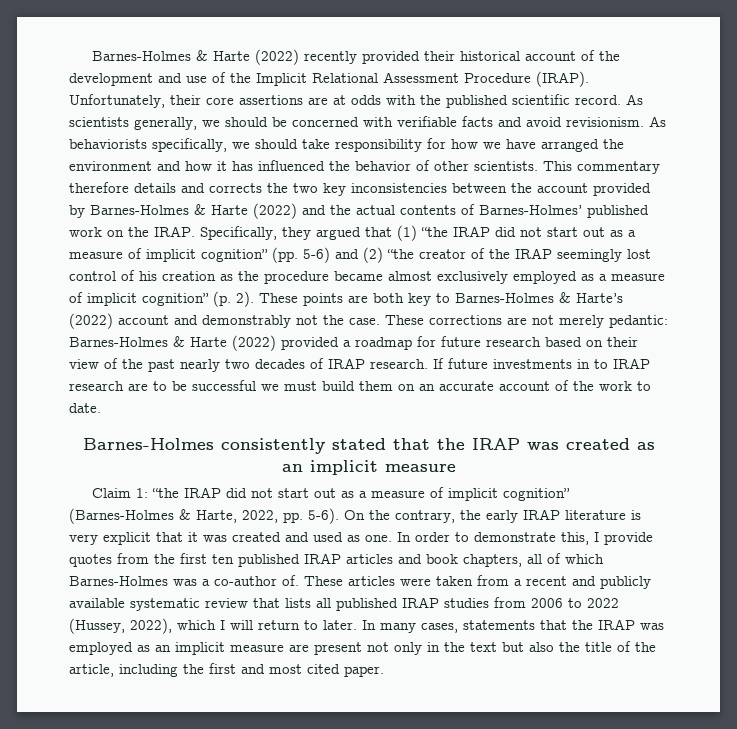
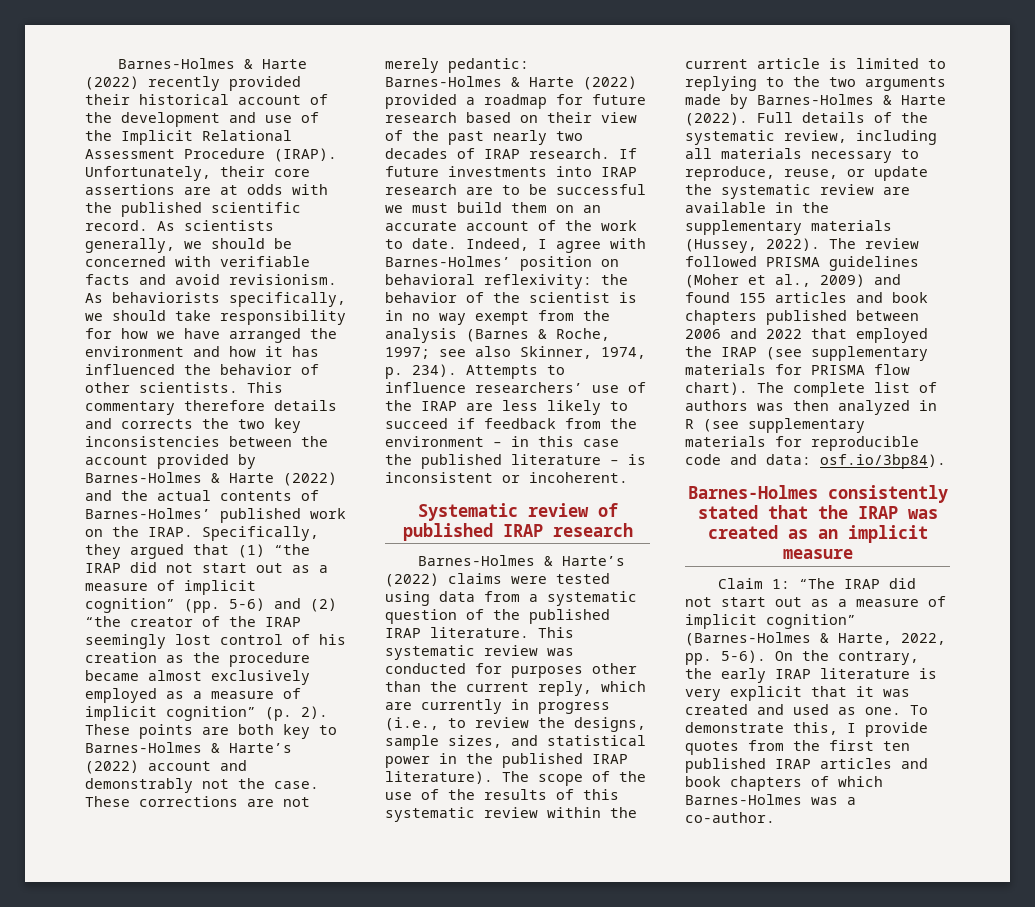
[577,359,608,369] in to -> [556,166,592,177] into
(101, 408) none -> [466,238,646,253] [385,256,619,271] [385,274,628,289] [385,292,637,303] [385,310,610,325] [385,328,610,343] [385,346,646,359] [385,364,565,379] [385,382,646,393] [385,400,628,415] [385,418,637,429] [385,436,619,447] [385,454,646,469] [385,472,628,483] [417,503,618,521] [402,523,633,541] [417,555,625,566] [385,573,610,587] [385,591,637,606] [385,609,610,624] [385,627,574,638] [385,645,574,660] [385,663,637,678] [385,681,646,696] [385,699,610,714] [385,717,646,732] [385,735,646,750] [385,753,628,768] [385,771,646,786] [385,789,619,800] [385,807,637,822] [685,58,946,69] [685,76,946,91] [685,94,946,109] [685,112,928,126] [685,130,937,145] [685,148,919,163] [685,166,928,181] [685,184,910,199] [685,202,829,213] [685,220,892,235] [685,238,919,253] [685,256,919,271] [685,274,901,288] [685,292,928,303] [685,310,919,325] [685,328,928,343] [685,346,928,361] [685,364,910,375] [685,382,937,397] [685,400,937,415] [685,418,865,433] [685,436,919,451] [685,454,946,469] Indeed, I agree with Barnes-Holmes’ position on behavioral reflexivity: the behavior of the scientist is in no way exempt from the analysis (Barnes & Roche, 1997; see also Skinner, 1974, p. 234). Attempts to influence researchers’ use of the IRAP are less likely to succeed if feedback from the environment – in this case the published literature – is inconsistent or incoherent. // Systematic review of published IRAP research // Barnes-Holmes & Harte’s (2022) claims were tested using data from a systematic question of the published IRAP literature. This systematic review was conducted for purposes other than the current reply, which are currently in progress (i.e., to review the designs, sample sizes, and statistical power in the published IRAP literature). The scope of the use of the results of this systematic review within the current article is limited to replying to the two arguments made by Barnes-Holmes & Harte (2022). Full details of the systematic review, including all materials necessary to reproduce, reuse, or update the systematic review are available in the supplementary materials (Hussey, 2022). The review followed PRISMA guidelines (Moher et al., 2009) and found 155 articles and book chapters published between 2006 and 2022 that employed the IRAP (see supplementary materials for PRISMA flow chart). The complete list of authors was then analyzed in R (see supplementary materials for reproducible code and data: osf.io/3bp84).
[151,488,179,498] “the -> [798,578,835,589] “The
[397,532,469,542] In order to -> [910,705,928,715] To
[463,554,542,567] chapters, all -> [730,776,802,791] chapters
[214,575,651,589] [69,597,619,611] [69,618,664,634] [69,641,656,655] [69,663,384,677] co-author of. These articles were taken from a recent and publicly available systematic review that lists all published IRAP studies from 2006 to 2022 (Hussey, 2022), which I will return to later. In many cases, statements that the IRAP was employed as an implicit measure are present not only in the text but also the title of the article, including the first and most cited paper. -> [685,812,775,823] co-author.

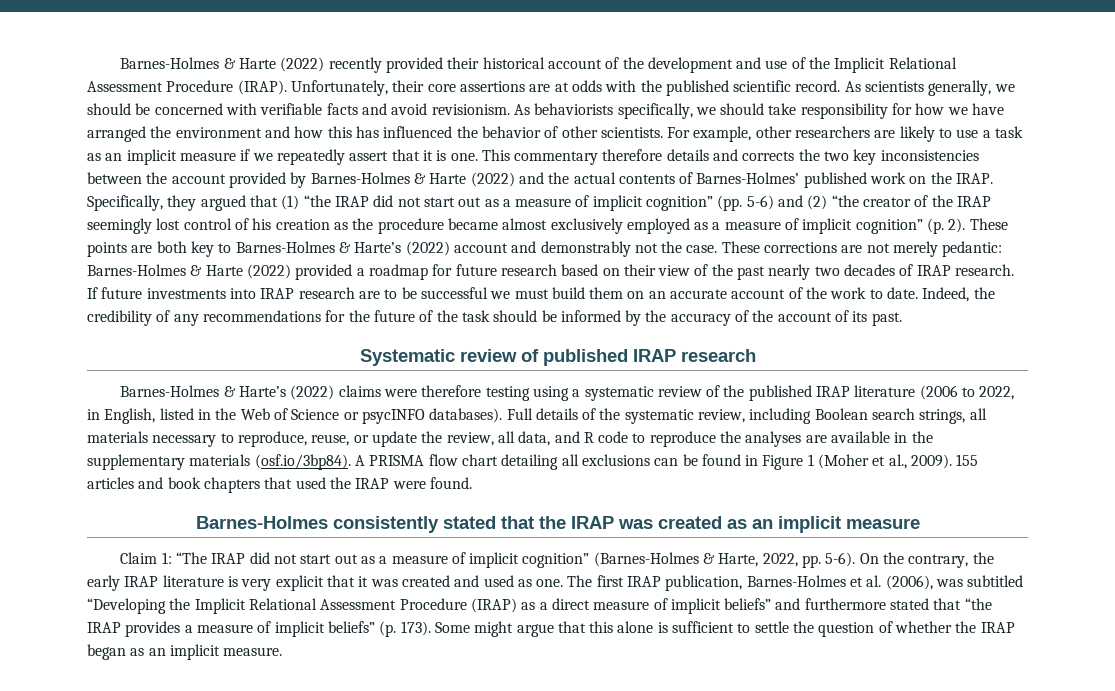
[265,346,283,357] it -> [327,126,352,138] this
(238, 387) none -> [667,126,1024,142] [87,149,478,165] For example, other researchers are likely to use a task as an implicit measure if we repeatedly assert that it is one.
[538,238,646,253] [385,256,619,271] [385,274,628,289] [385,292,637,303] [385,310,610,325] [385,328,610,343] [385,346,646,359] [385,364,565,379] [385,382,646,393] [385,400,628,415] [385,418,637,429] [385,436,619,447] [385,454,646,469] [385,472,628,483] I agree with Barnes-Holmes’ position on behavioral reflexivity: the behavior of the scientist is in no way exempt from the analysis (Barnes & Roche, 1997; see also Skinner, 1974, p. 234). Attempts to influence researchers’ use of the IRAP are less likely to succeed if feedback from the environment – in this case the published literature – is inconsistent or incoherent. -> [973,287,995,299] [87,310,902,326] the credibility of any recommendations for the future of the task should be informed by the accuracy of the account of its past.
[556,573,610,584] [385,591,520,606] tested using data from -> [421,385,569,401] therefore testing using
[385,609,457,624] question -> [657,386,702,397] review
[430,627,574,638] [385,645,574,660] [385,663,637,678] [385,681,646,696] [385,699,610,714] [385,717,646,732] [385,735,646,750] [385,753,628,768] [385,771,646,786] [385,789,619,800] [385,807,637,822] [685,58,946,69] [685,76,946,91] [685,94,946,109] [685,112,748,126] literature. This systematic review was conducted for purposes other than the current reply, which are currently in progress (i.e., to review the designs, sample sizes, and statistical power in the published IRAP literature). The scope of the use of the results of this systematic review within the current article is limited to replying to the two arguments made by Barnes-Holmes & Harte (2022). -> [854,385,1015,400] [87,408,503,424] literature (2006 to 2022, in English, listed in the Web of Science or psycINFO databases).
(937, 137) none -> [814,408,966,424] Boolean search strings,
[721,184,874,199] systematic review -> [446,431,802,447] review, all data, and R code to reproduce the analyses
[685,238,919,253] [685,256,919,271] [685,274,901,288] [685,292,730,303] (Hussey, 2022). The review followed PRISMA guidelines (Moher et al., 2009) and found -> [254,454,953,470] (osf.io/3bp84). A PRISMA flow chart detailing all exclusions can be found in Figure 1 (Moher et al., 2009).
[766,310,919,325] [685,328,928,343] [685,346,928,361] [685,364,910,375] [685,382,937,397] [685,400,937,415] [685,418,865,433] [685,436,919,451] [685,454,946,469] published between 2006 and 2022 that employed the IRAP (see supplementary materials for PRISMA flow chart). The complete list of authors was then analyzed in R (see supplementary materials for reproducible code and data: osf.io/3bp84). -> [264,477,472,489] that used the IRAP were found.
[910,705,928,715] [685,722,928,737] [685,740,910,755] [685,758,928,773] [685,776,883,791] [685,794,856,805] [685,812,775,823] To demonstrate this, I provide quotes from the first ten published IRAP articles and book chapters of which Barnes-Holmes was a co-author. -> [567,575,1024,591] [87,598,992,614] [87,621,1015,637] [87,644,283,660] The first IRAP publication, Barnes-Holmes et al. (2006), was subtitled “Developing the Implicit Relational Assessment Procedure (IRAP) as a direct measure of implicit beliefs” and furthermore stated that “the IRAP provides a measure of implicit beliefs” (p. 173). Some might argue that this alone is sufficient to settle the question of whether the IRAP began as an implicit measure.

